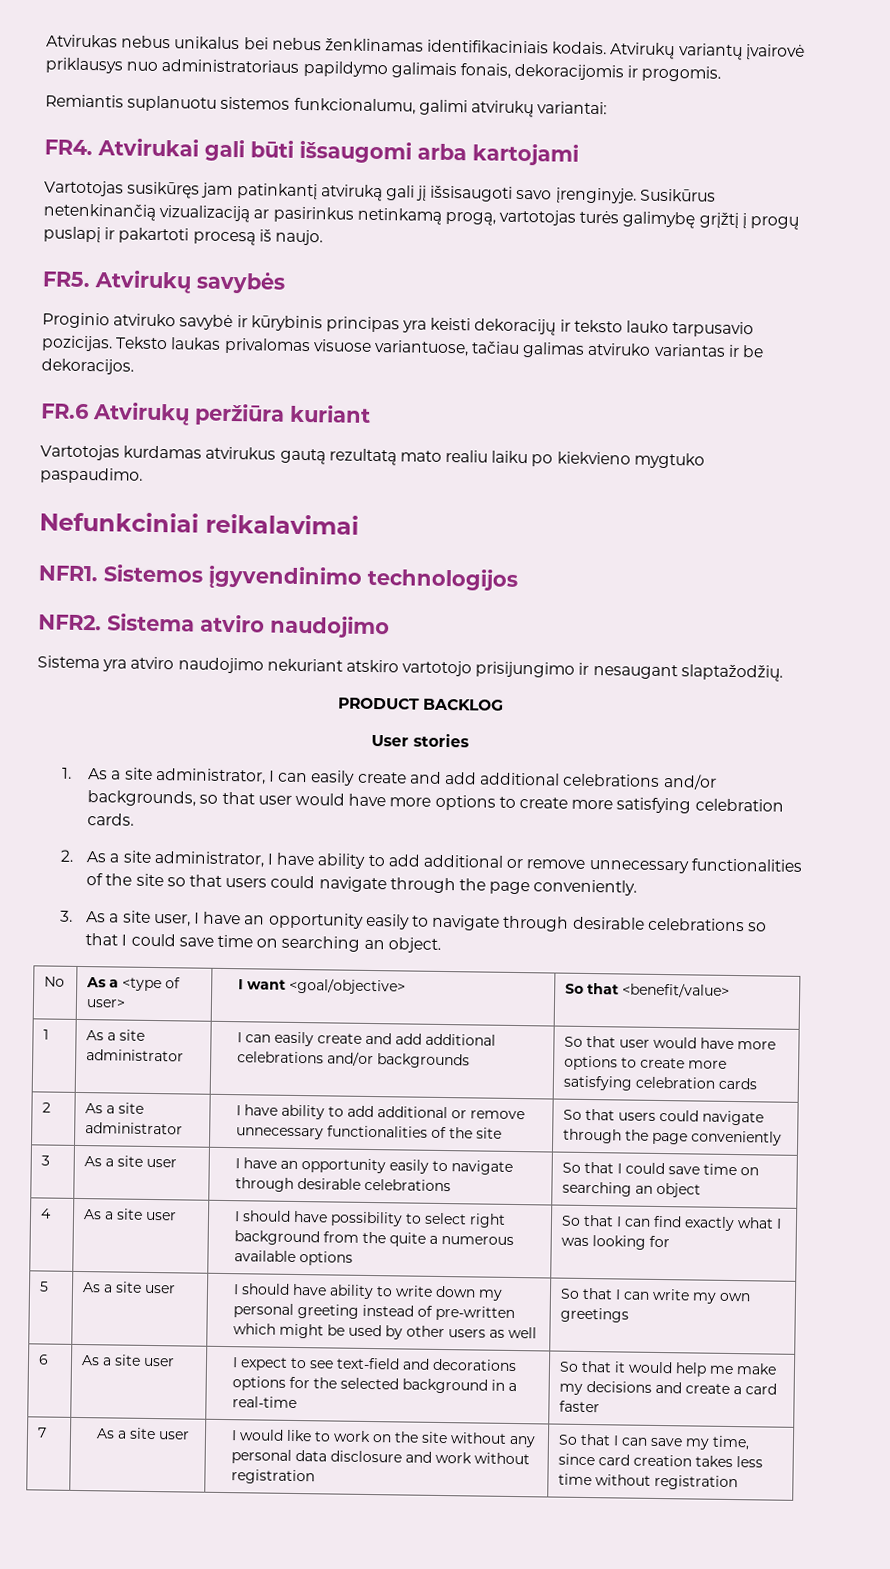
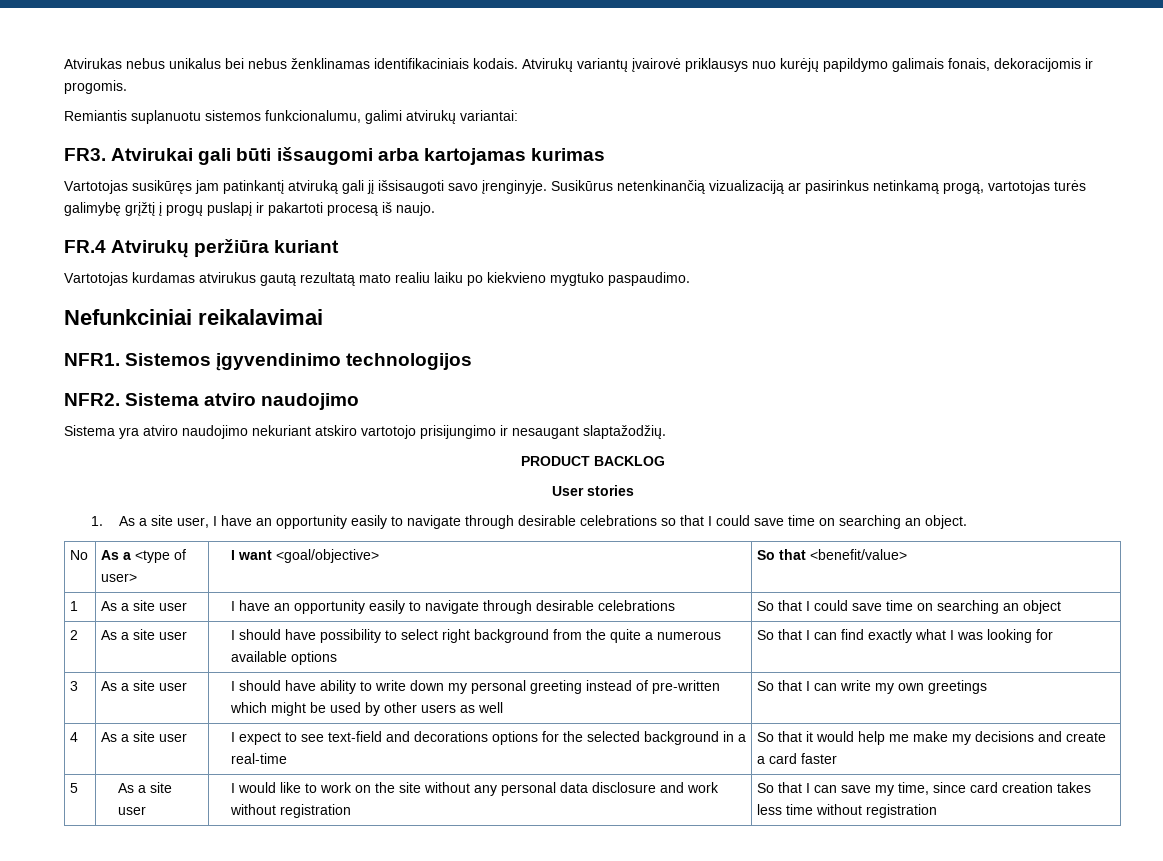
[161,59,300,73] administratoriaus -> [780,58,819,72] kurėjų
[44,139,93,156] FR4. -> [64,148,106,161] FR3.
[472,143,579,166] kartojami -> [423,148,605,165] kartojamas kurimas
[42,270,286,294] [42,312,755,338] [41,335,765,358] [41,358,134,375] [41,403,89,420] FR5. Atvirukų savybės // Proginio atviruko savybė ir kūrybinis principas yra keisti dekoracijų ir teksto lauko tarpusavio pozicijas. Teksto laukas privalomas visuose variantuose, tačiau galimas atviruko variantas ir be dekoracijos. // FR.6 -> [64,240,106,253] FR.4
[154,768,717,790] [87,790,784,814] [87,813,135,826] [60,849,802,874] [86,873,638,896] [60,910,151,923] administrator, I can easily create and add additional celebrations and/or backgrounds, so that user would have more options to create more satisfying celebration cards. // 2. As a site administrator, I have ability to add additional or remove unnecessary functionalities of the site so that users could navigate through the page conveniently. // 3. As a site -> (173, 520) none
[86,1029,146,1041] [86,1049,185,1062] [237,1031,497,1047] [237,1051,471,1069] [564,1035,777,1050] [564,1055,728,1071] [563,1075,758,1091] [42,1102,52,1113] [85,1102,145,1114] [85,1122,184,1135] [236,1104,526,1120] [236,1125,503,1140] [563,1108,765,1126] [563,1128,783,1146] [41,1155,51,1166] | As a site administrator | I can easily create and add additional celebrations and/or backgrounds | So that user would have more options to create more satisfying celebration cards // 2 | As a site administrator | I have ability to add additional or remove unnecessary functionalities of the site | So that users could navigate through the page conveniently // 3 -> (79, 606) none
[40,1208,53,1219] 4 -> [70,630,79,640] 2
[39,1281,50,1292] 5 -> [70,681,79,691] 3
[38,1354,50,1365] 6 -> [70,732,79,742] 4
[37,1427,48,1438] 7 -> [70,783,79,793] 5

